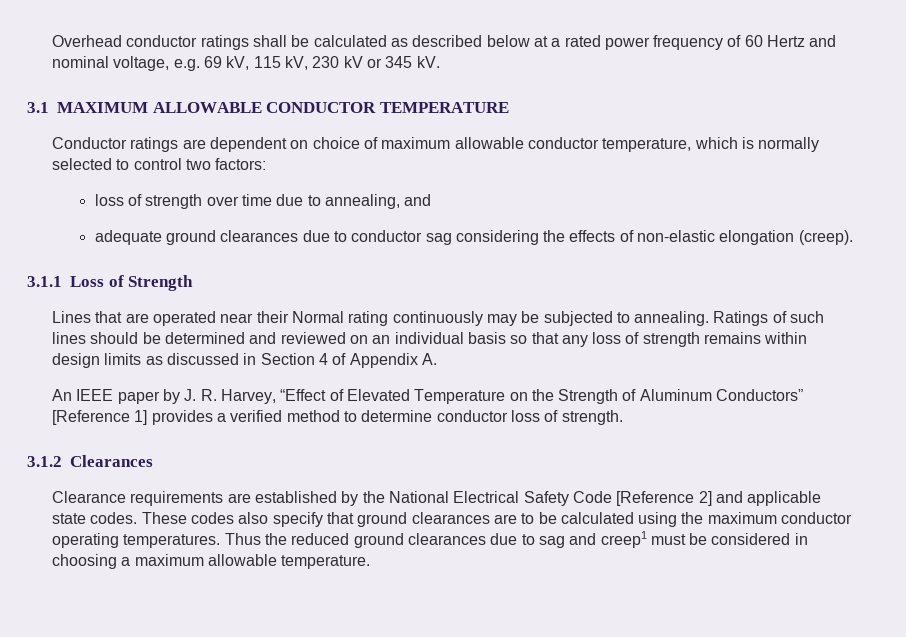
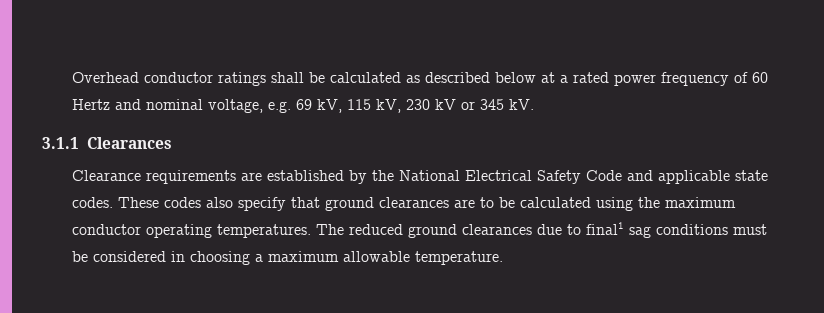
[27,102,509,113] [51,137,820,152] [51,158,267,170] [94,194,432,209] [94,230,853,245] [27,275,194,291] [51,311,825,326] [51,332,808,347] [51,353,437,368] [51,389,804,404] [51,410,623,425] [27,456,62,467] 3.1 MAXIMUM ALLOWABLE CONDUCTOR TEMPERATURE // Conductor ratings are dependent on choice of maximum allowable conductor temperature, which is normally selected to control two factors: // loss of strength over time due to annealing, and // adequate ground clearances due to conductor sag considering the effects of non-elastic elongation (creep). // 3.1.1 Loss of Strength // Lines that are operated near their Normal rating continuously may be subjected to annealing. Ratings of such lines should be determined and reviewed on an individual basis so that any loss of strength remains within design limits as discussed in Section 4 of Appendix A. // An IEEE paper by J. R. Harvey, “Effect of Elevated Temperature on the Strength of Aluminum Conductors” [Reference 1] provides a verified method to determine conductor loss of strength. // 3.1.2 -> [42,137,79,149] 3.1.1
[616,491,712,506] [Reference 2] -> (623, 175) none
[224,533,287,545] Thus the -> [316,224,345,235] The
[538,531,647,548] sag and creep1 -> [586,222,729,238] final1 sag conditions

